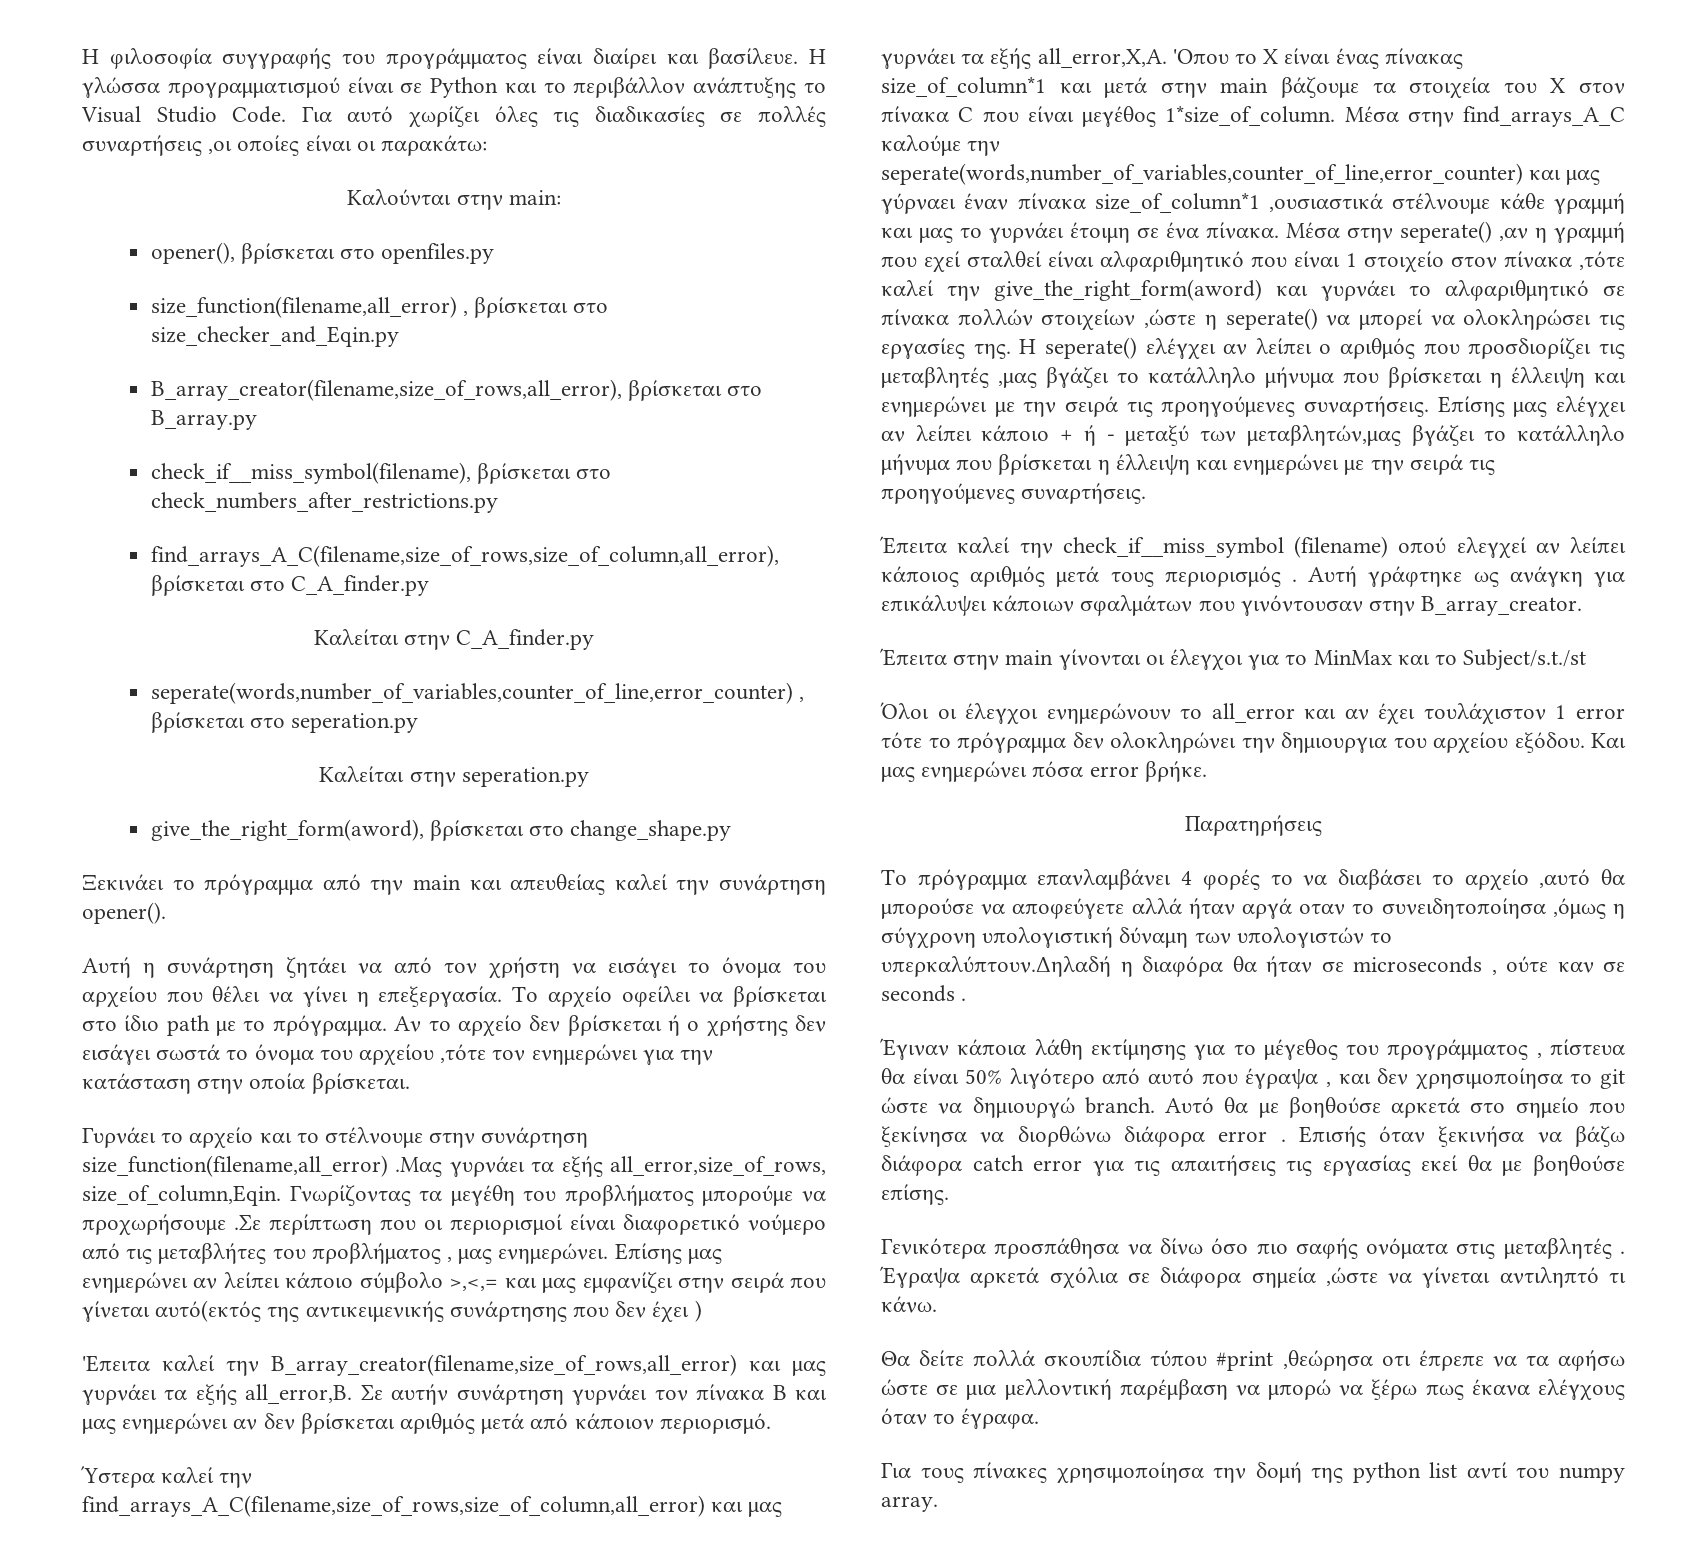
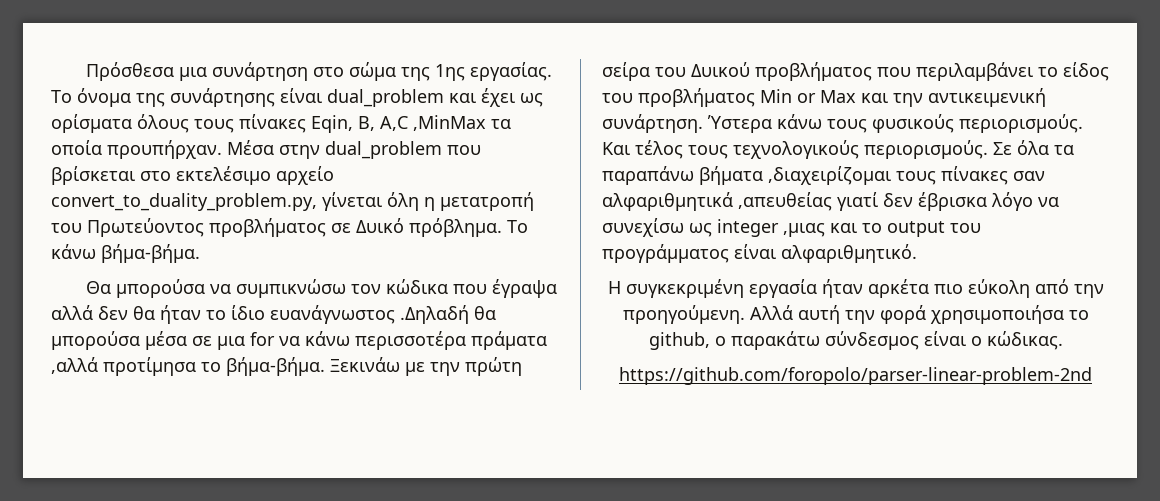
[82,48,826,69] [82,77,826,98] [81,106,827,128] [82,135,488,156] [347,189,561,210] [150,242,495,264] [150,296,609,318] [150,326,399,347] [150,379,763,401] [150,410,257,430] [150,462,612,484] [150,492,498,513] [150,545,779,567] [150,575,430,596] [313,629,595,650] [150,682,804,704] [150,712,419,733] [319,766,589,787] [150,819,732,841] [82,874,827,895] [82,902,166,924] [82,957,826,979] [82,986,828,1008] [82,1015,826,1037] [82,1044,714,1066] [82,1073,410,1094] [82,1127,589,1149] [82,1155,826,1177] [82,1185,826,1206] [82,1214,826,1236] [82,1243,722,1264] [82,1272,826,1293] [82,1300,702,1323] [82,1354,826,1376] [82,1384,828,1405] [82,1413,771,1434] [81,1466,253,1488] [82,1495,783,1517] [881,48,1463,69] [881,76,1626,99] [881,105,1625,127] [881,135,1001,156] [881,163,1601,185] [881,192,1625,214] [881,221,1625,243] [881,251,1625,273] [881,279,1625,301] [881,308,1625,331] [881,337,1625,360] [881,367,1626,388] [881,396,1626,418] [881,425,1625,446] [881,454,1496,475] [881,483,1147,504] [880,536,1626,559] [881,566,1625,587] [881,595,1583,616] [880,648,1587,671] [880,702,1625,725] [881,732,1626,754] [881,761,1207,782] [1184,815,1322,836] [881,869,1626,891] [881,898,1625,919] [881,927,1393,949] [881,956,1625,977] [881,985,967,1002] [880,1038,1625,1060] [881,1068,1626,1090] [881,1097,1625,1118] [881,1126,1625,1147] [881,1155,1625,1176] [881,1184,949,1205] [881,1238,1625,1259] [880,1266,1626,1289] [881,1296,937,1313] [881,1350,1625,1371] [881,1379,1625,1401] [881,1408,1040,1429] [881,1462,1625,1484] [881,1496,938,1512] Η φιλοσοφία συγγραφής του προγράμματος είναι διαίρει και βασίλευε. Η γλώσσα προγραμματισμού είναι σε Python και το περιβάλλον ανάπτυξης το Visual Studio Code. Για αυτό χωρίζει όλες τις διαδικασίες σε πολλές συναρτήσεις ,οι οποίες είναι οι παρακάτω: // Καλούνται στην main: // opener(), βρίσκεται στο openfiles.py // size_function(filename,all_error) , βρίσκεται στο size_checker_and_Eqin.py // B_array_creator(filename,size_of_rows,all_error), βρίσκεται στο B_array.py // check_if__miss_symbol(filename), βρίσκεται στο check_numbers_after_restrictions.py // find_arrays_A_C(filename,size_of_rows,size_of_column,all_error), βρίσκεται στο C_A_finder.py // Καλείται στην C_A_finder.py // seperate(words,number_of_variables,counter_of_line,error_counter) , βρίσκεται στο seperation.py // Καλείται στην seperation.py // give_the_right_form(aword), βρίσκεται στο change_shape.py // Ξεκινάει το πρόγραμμα από την main και απευθείας καλεί την συνάρτηση opener(). // Αυτή η συνάρτηση ζητάει να από τον χρήστη να εισάγει το όνομα του αρχείου που θέλει να γίνει η επεξεργασία. Το αρχείο οφείλει να βρίσκεται στο ίδιο path με το πρόγραμμα. Αν το αρχείο δεν βρίσκεται ή ο χρήστης δεν εισάγει σωστά το όνομα του αρχείου ,τότε τον ενημερώνει για την κατάσταση στην οποία βρίσκεται. // Γυρνάει το αρχείο και το στέλνουμε στην συνάρτηση size_function(filename,all_error) .Μας γυρνάει τα εξής all_error,size_of_rows, size_of_column,Eqin. Γνωρίζοντας τα μεγέθη του προβλήματος μπορούμε να προχωρήσουμε .Σε περίπτωση που οι περιορισμοί είναι διαφορετικό νούμερο από τις μεταβλήτες του προβλήματος , μας ενημερώνει. Επίσης μας ενημερώνει αν λείπει κάποιο σύμβολο >,<,= και μας εμφανίζει στην σειρά που γίνεται αυτό(εκτός της αντικειμενικής συνάρτησης που δεν έχει ) // 'Επειτα καλεί την B_array_creator(filename,size_of_rows,all_error) και μας γυρνάει τα εξής all_error,B. Σε αυτήν συνάρτηση γυρνάει τον πίνακα Β και μας ενημερώνει αν δεν βρίσκεται αριθμός μετά από κάποιον περιορισμό. // Ύστερα καλεί την find_arrays_A_C(filename,size_of_rows,size_of_column,all_error) και μας γυρνάει τα εξής all_error,X,A. 'Οπου το Χ είναι ένας πίνακας size_of_column*1 και μετά στην main βάζουμε τα στοιχεία του Χ στον πίνακα C που είναι μεγέθος 1*size_of_column. Μέσα στην find_arrays_A_C καλούμε την seperate(words,number_of_variables,counter_of_line,error_counter) και μας γύρναει έναν πίνακα size_of_column*1 ,ουσιαστικά στέλνουμε κάθε γραμμή και μας το γυρνάει έτοιμη σε ένα πίνακα. Μέσα στην seperate() ,αν η γραμμή που εχεί σταλθεί είναι αλφαριθμητικό που είναι 1 στοιχείο στον πίνακα ,τότε καλεί την give_the_right_form(aword) και γυρνάει το αλφαριθμητικό σε πίνακα πολλών στοιχείων ,ώστε η seperate() να μπορεί να ολοκληρώσει τις εργασίες της. Η seperate() ελέγχει αν λείπει ο αριθμός που προσδιορίζει τις μεταβλητές ,μας βγάζει το κατάλληλο μήνυμα που βρίσκεται η έλλειψη και ενημερώνει με την σειρά τις προηγούμενες συναρτήσεις. Επίσης μας ελέγχει αν λείπει κάποιο + ή - μεταξύ των μεταβλητών,μας βγάζει το κατάλληλο μήνυμα που βρίσκεται η έλλειψη και ενημερώνει με την σειρά τις προηγούμενες συναρτήσεις. // Έπειτα καλεί την check_if__miss_symbol (filename) οπού ελεγχεί αν λείπει κάποιος αριθμός μετά τους περιορισμός . Αυτή γράφτηκε ως ανάγκη για επικάλυψει κάποιων σφαλμάτων που γινόντουσαν στην B_array_creator. // Έπειτα στην main γίνονται οι έλεγχοι για το MinMax και το Subject/s.t./st // Όλοι οι έλεγχοι ενημερώνουν το all_error και αν έχει τουλάχιστον 1 error τότε το πρόγραμμα δεν ολοκληρώνει την δημιουργια του αρχείου εξόδου. Και μας ενημερώνει πόσα error βρήκε. // Παρατηρήσεις // Το πρόγραμμα επανλαμβάνει 4 φορές το να διαβάσει το αρχείο ,αυτό θα μπορούσε να αποφεύγετε αλλά ήταν αργά οταν το συνειδητοποίησα ,όμως η σύγχρονη υπολογιστική δύναμη των υπολογιστών το υπερκαλύπτουν.Δηλαδή η διαφόρα θα ήταν σε microseconds , ούτε καν σε seconds . // Έγιναν κάποια λάθη εκτίμησης για το μέγεθος του προγράμματος , πίστευα θα είναι 50% λιγότερο από αυτό που έγραψα , και δεν χρησιμοποίησα το git ώστε να δημιουργώ branch. Αυτό θα με βοηθούσε αρκετά στο σημείο που ξεκίνησα να διορθώνω διάφορα error . Επισής όταν ξεκινήσα να βάζω διάφορα catch error για τις απαιτήσεις τις εργασίας εκεί θα με βοηθούσε επίσης. // Γενικότερα προσπάθησα να δίνω όσο πιο σαφής ονόματα στις μεταβλητές . Έγραψα αρκετά σχόλια σε διάφορα σημεία ,ώστε να γίνεται αντιληπτό τι κάνω. // Θα δείτε πολλά σκουπίδια τύπου #print ,θεώρησα οτι έπρεπε να τα αφήσω ώστε σε μια μελλοντική παρέμβαση να μπορώ να ξέρω πως έκανα ελέγχους όταν το έγραφα. // Για τους πίνακες χρησιμοποίησα την δομή της python list αντί του numpy array. -> [85,62,552,81] [51,88,543,107] [51,114,511,133] [51,140,481,159] [51,166,334,185] [51,192,534,211] [51,218,528,237] [51,244,200,263] [85,279,557,298] [51,305,496,324] [51,331,547,350] [51,357,522,376] [602,62,1109,81] [602,88,1046,107] [602,114,1083,133] [602,140,1074,159] [602,166,1045,185] [602,192,1059,211] [602,218,981,237] [602,244,917,263] [607,279,1104,298] [622,305,1089,324] [648,331,1063,350] [619,367,1092,385] Πρόσθεσα μια συνάρτηση στο σώμα της 1ης εργασίας. Το όνομα της συνάρτησης είναι dual_problem και έχει ως ορίσματα όλους τους πίνακες Eqin, B, A,C ,MinMax τα οποία προυπήρχαν. Μέσα στην dual_problem που βρίσκεται στο εκτελέσιμο αρχείο convert_to_duality_problem.py, γίνεται όλη η μετατροπή του Πρωτεύοντος προβλήματος σε Δυικό πρόβλημα. Το κάνω βήμα-βήμα. // Θα μπορούσα να συμπικνώσω τον κώδικα που έγραψα αλλά δεν θα ήταν το ίδιο ευανάγνωστος .Δηλαδή θα μπορούσα μέσα σε μια for να κάνω περισσοτέρα πράματα ,αλλά προτίμησα το βήμα-βήμα. Ξεκινάω με την πρώτη σείρα του Δυικού προβλήματος που περιλαμβάνει το είδος του προβλήματος Min or Max και την αντικειμενική συνάρτηση. Ύστερα κάνω τους φυσικούς περιορισμούς. Και τέλος τους τεχνολογικούς περιορισμούς. Σε όλα τα παραπάνω βήματα ,διαχειρίζομαι τους πίνακες σαν αλφαριθμητικά ,απευθείας γιατί δεν έβρισκα λόγο να συνεχίσω ως integer ,μιας και το output του προγράμματος είναι αλφαριθμητικό. // Η συγκεκριμένη εργασία ήταν αρκέτα πιο εύκολη από την προηγούμενη. Αλλά αυτή την φορά χρησιμοποιήσα το github, ο παρακάτω σύνδεσμος είναι ο κώδικας. // https://github.com/foropolo/parser-linear-problem-2nd

